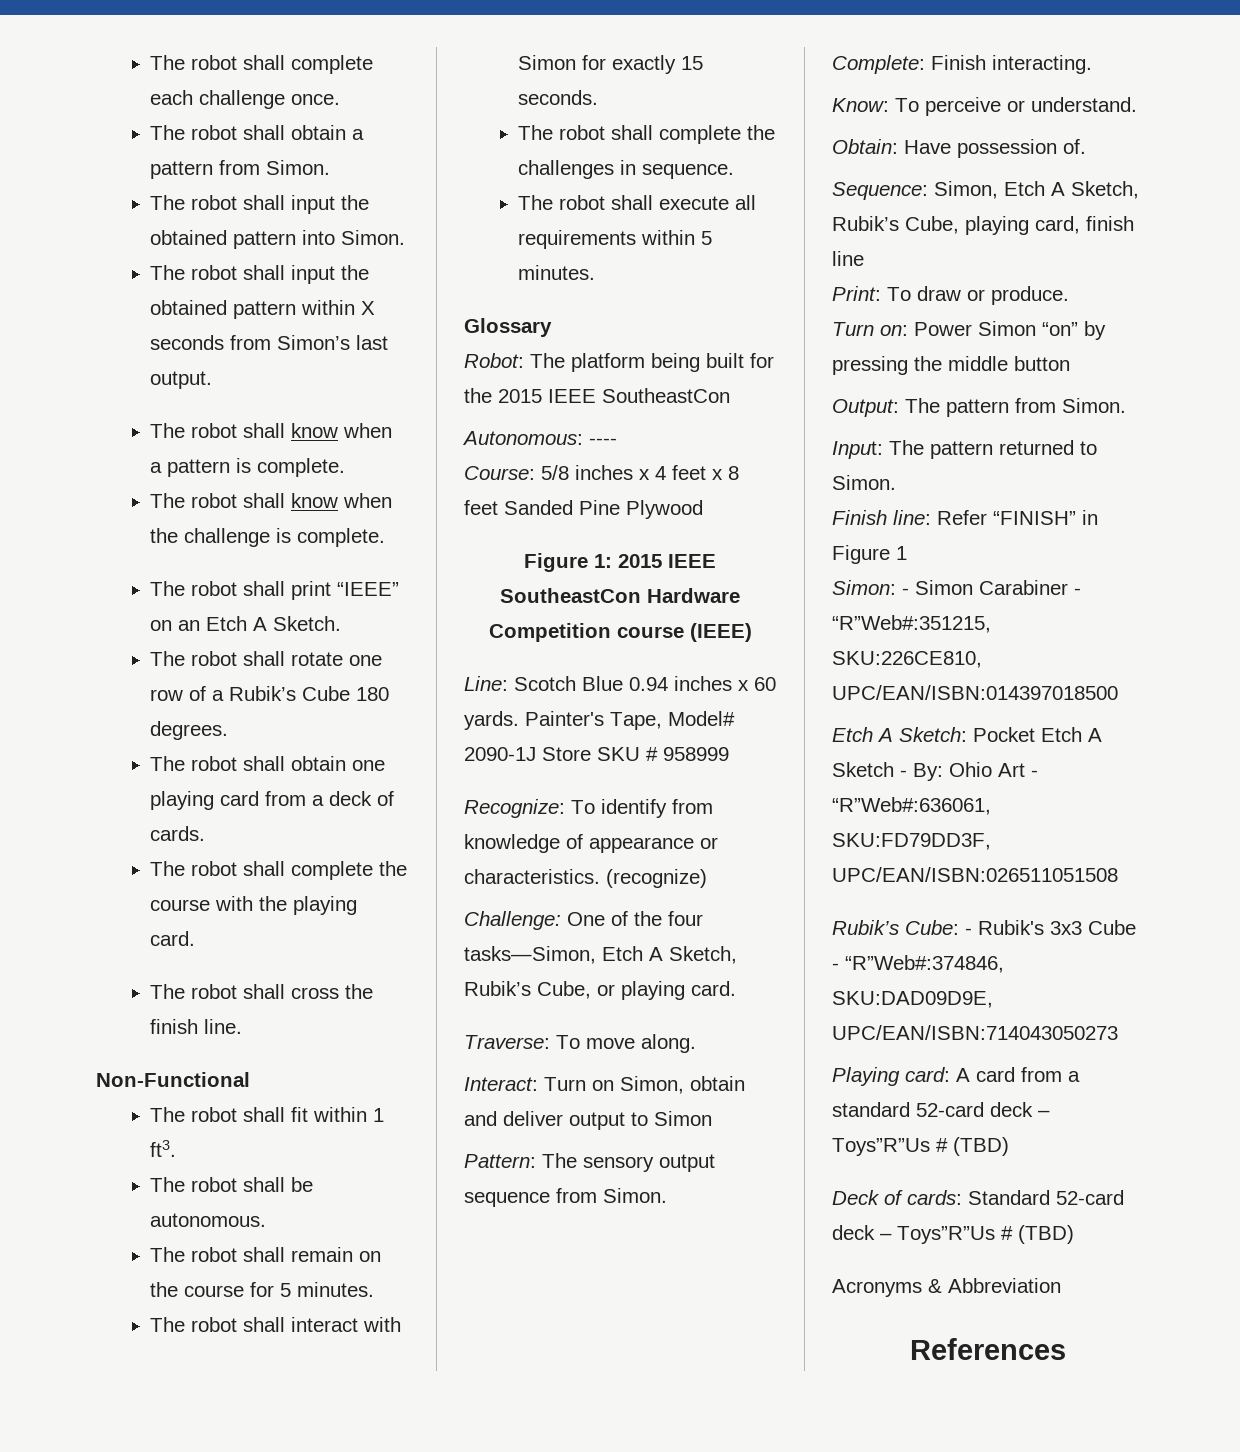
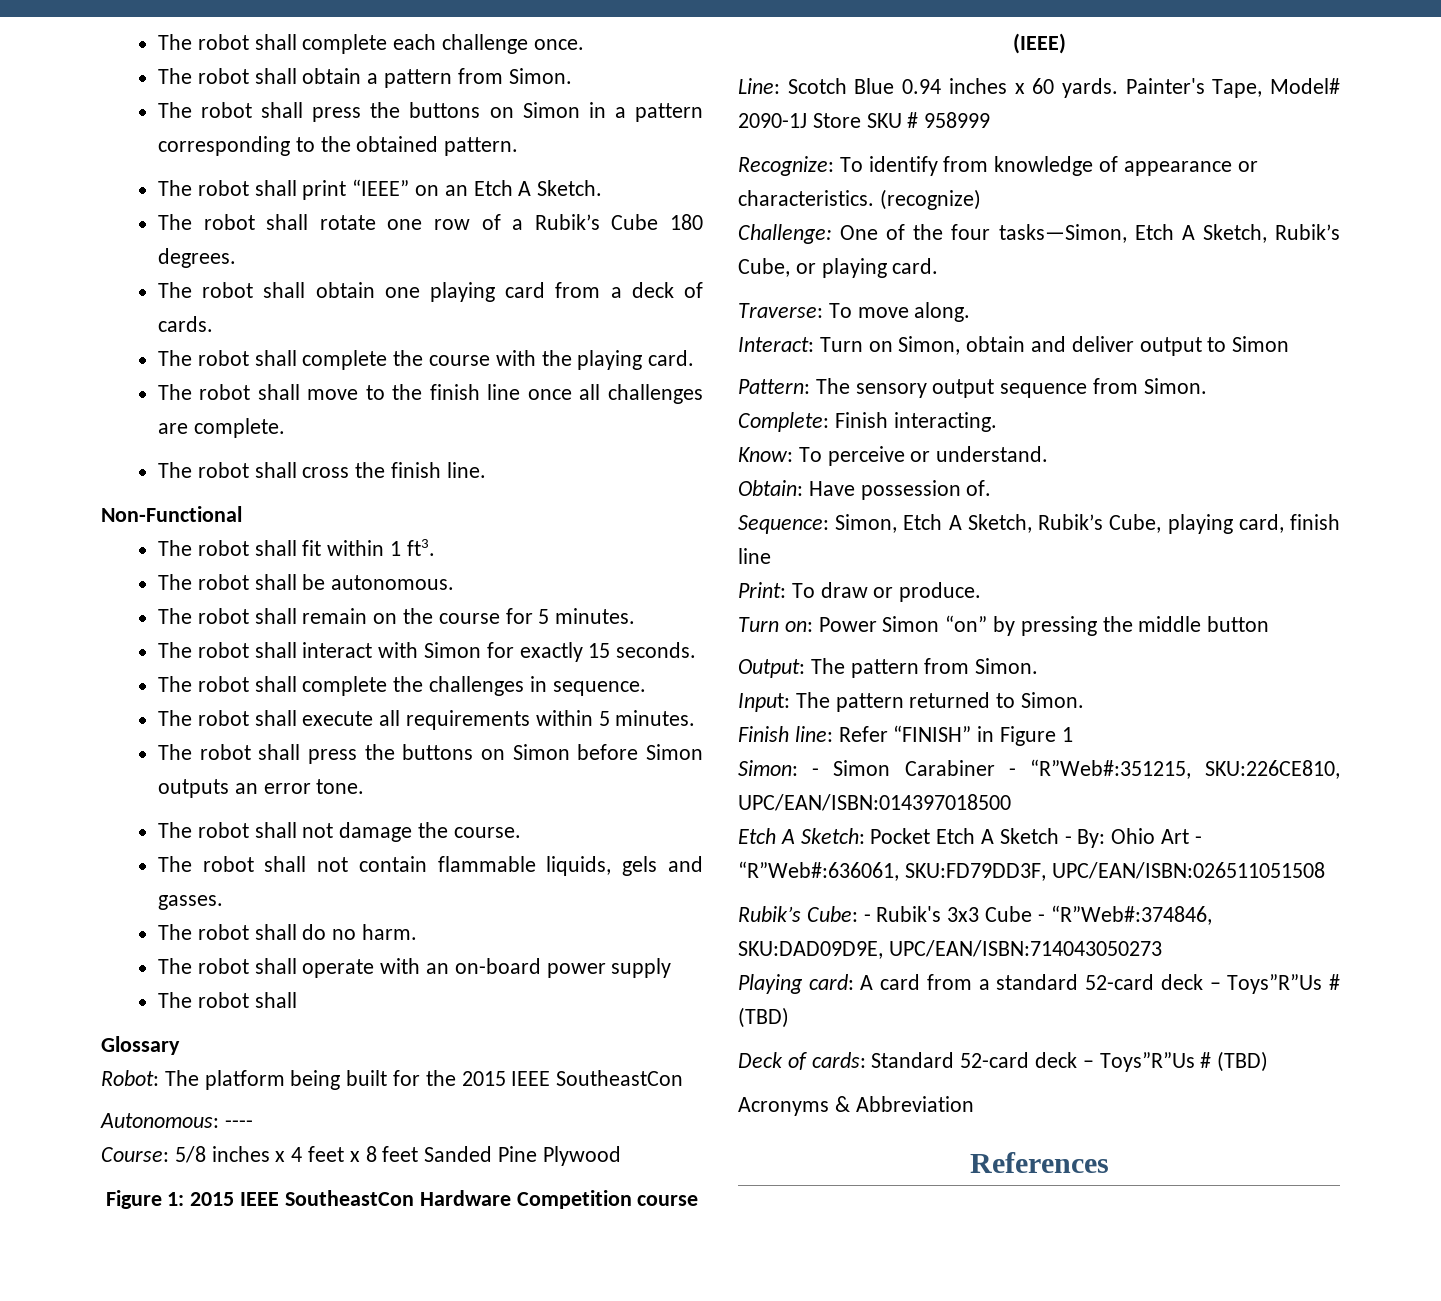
[291,195,370,214] [150,230,406,249] [150,265,370,284] [150,300,376,319] [150,335,389,350] [150,371,213,389] [150,423,393,438] [150,458,346,477] [150,493,393,508] [150,528,386,547] input the obtained pattern into Simon. // The robot shall input the obtained pattern within X seconds from Simon’s last output. // The robot shall know when a pattern is complete. // The robot shall know when the challenge is complete. -> [312,102,704,122] [157,136,519,156] press the buttons on Simon in a pattern corresponding to the obtained pattern.
(196, 938) none -> [157,384,703,404] [157,418,285,438] // The robot shall move to the finish line once all challenges are complete.
(596, 272) none -> [157,744,704,764] [157,779,365,798] [157,822,521,842] [157,856,703,876] [157,895,223,910] [157,924,417,940] [157,958,672,978] [157,992,297,1008] // The robot shall press the buttons on Simon before Simon outputs an error tone. // The robot shall not damage the course. // The robot shall not contain flammable liquids, gels and gasses. // The robot shall do no harm. // The robot shall operate with an on-board power supply // The robot shall

